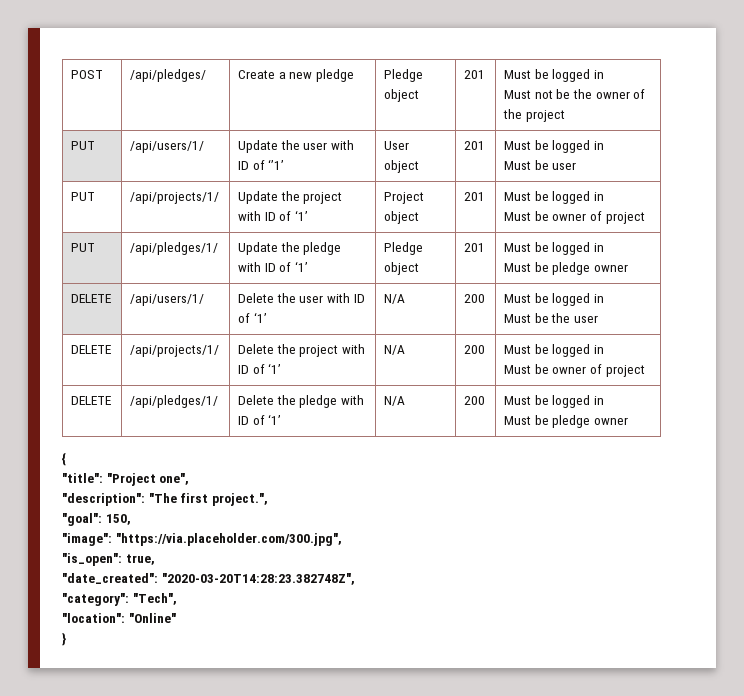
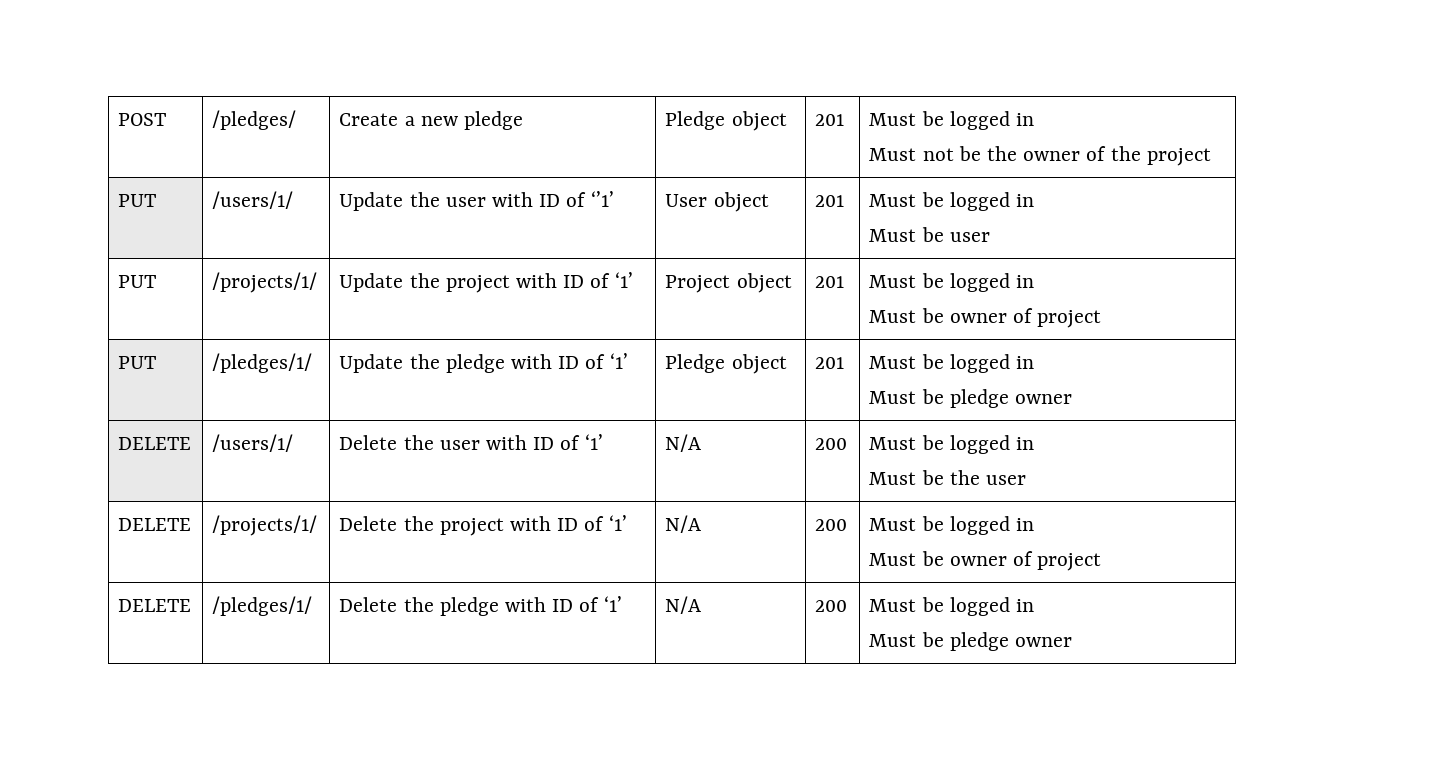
[130,69,207,82] /api/pledges/ -> [212,110,297,130] /pledges/
[130,141,205,153] /api/users/1/ -> [212,191,294,209] /users/1/
[130,192,220,204] /api/projects/1/ -> [212,272,318,293] /projects/1/
[130,242,219,255] /api/pledges/1/ -> [212,353,313,373] /pledges/1/
[130,294,205,306] /api/users/1/ -> [212,434,294,452] /users/1/
[130,345,220,357] /api/projects/1/ -> [212,515,318,536] /projects/1/
[130,395,219,408] /api/pledges/1/ -> [212,596,313,616] /pledges/1/
[62,452,66,466] [62,473,190,486] [62,493,268,506] [62,513,131,526] [62,533,342,546] [62,553,155,566] [62,573,355,585] [62,593,177,606] [62,613,176,623] [62,632,66,646] // { // "title": "Project one", // "description": "The first project.", // "goal": 150, // "image": "https://via.placeholder.com/300.jpg", // "is_open": true, // "date_created": "2020-03-20T14:28:23.382748Z", // "category": "Tech", // "location": "Online" // } -> (1073, 642) none

